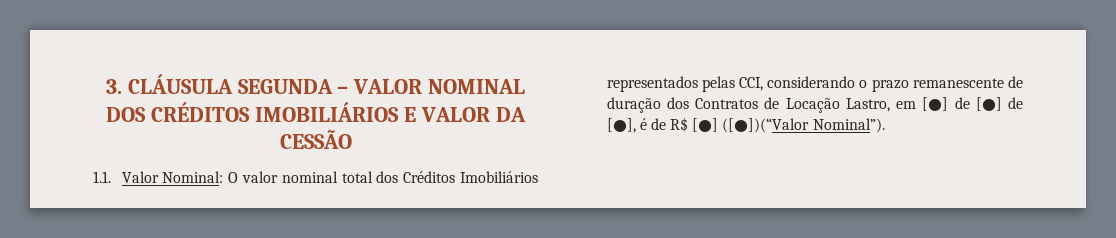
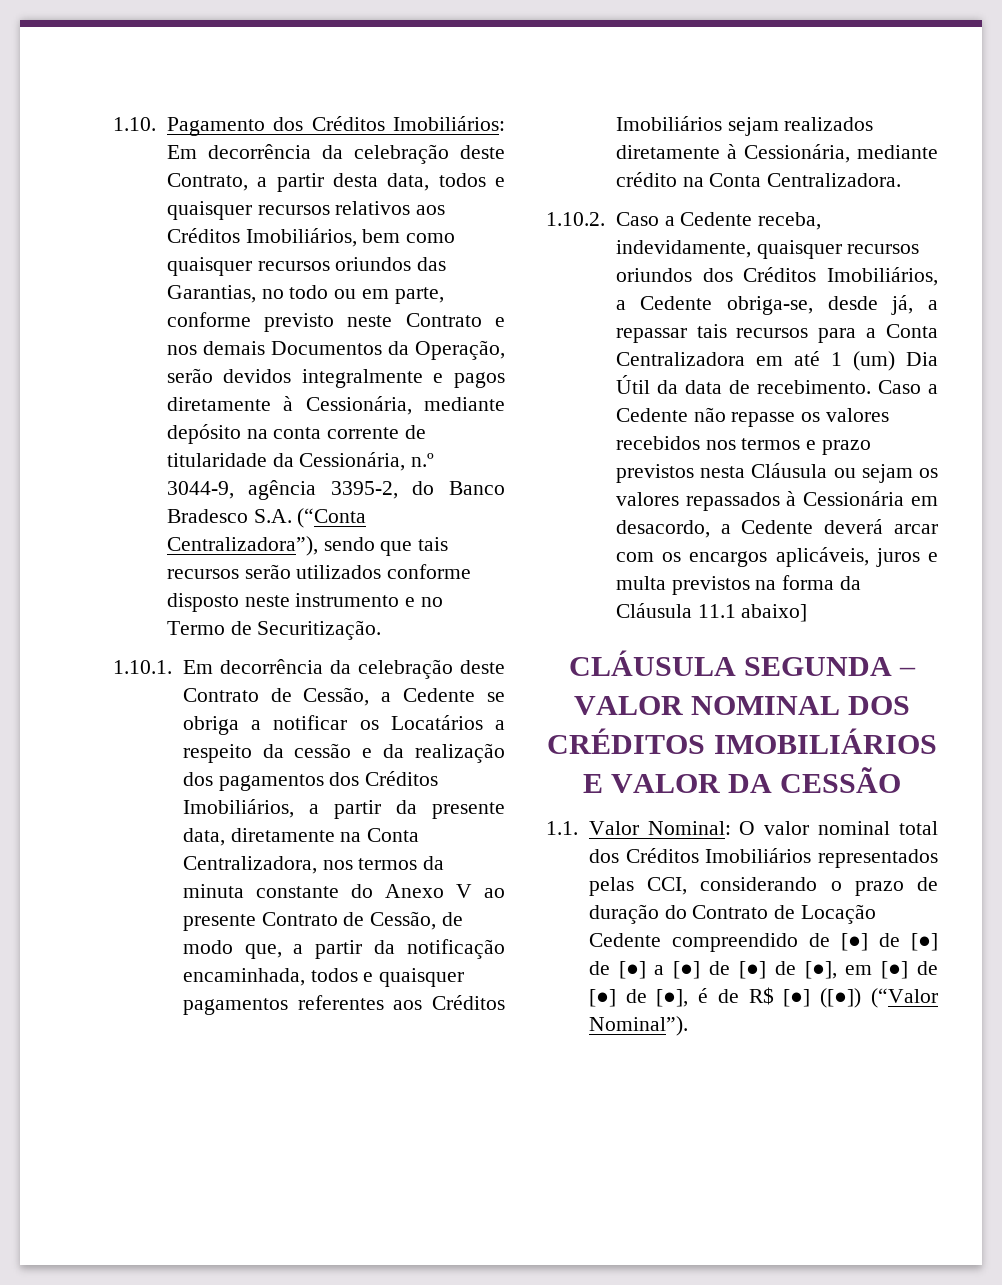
[105,79,122,94] 3. -> [113,116,505,136] [166,144,505,164] [166,173,505,192] [166,201,446,220] [166,228,456,247] [166,257,447,276] [166,285,444,304] [166,312,505,332] [166,340,505,360] [166,368,505,388] [166,396,505,415] [166,424,426,444] [166,452,435,471] [166,480,505,500] [166,508,367,528] [166,536,449,556] [166,564,472,579] [166,593,443,612] [166,620,382,640] [113,659,505,679] [182,687,505,706] [182,715,505,735] [182,743,505,763] [182,771,439,791] [182,799,505,819] [182,828,420,846] [182,856,445,874] [182,884,505,898] [182,911,463,931] [182,939,505,959] [182,968,465,987] [182,995,505,1015] [615,116,874,136] [615,144,938,163] [615,172,902,187] [546,212,822,230] [615,240,920,259] [615,267,938,286] [615,295,938,315] [615,324,938,343] [615,351,938,371] [615,375,938,394] [615,407,889,427] [615,436,871,455] [615,463,938,483] [615,491,938,511] [615,519,938,538] [615,547,938,567] [615,575,861,595] [615,603,808,622] 1.10. Pagamento dos Créditos Imobiliários: Em decorrência da celebração deste Contrato, a partir desta data, todos e quaisquer recursos relativos aos Créditos Imobiliários, bem como quaisquer recursos oriundos das Garantias, no todo ou em parte, conforme previsto neste Contrato e nos demais Documentos da Operação, serão devidos integralmente e pagos diretamente à Cessionária, mediante depósito na conta corrente de titularidade da Cessionária, n.º 3044-9, agência 3395-2, do Banco Bradesco S.A. (“Conta Centralizadora”), sendo que tais recursos serão utilizados conforme disposto neste instrumento e no Termo de Securitização. // 1.10.1. Em decorrência da celebração deste Contrato de Cessão, a Cedente se obriga a notificar os Locatários a respeito da cessão e da realização dos pagamentos dos Créditos Imobiliários, a partir da presente data, diretamente na Conta Centralizadora, nos termos da minuta constante do Anexo V ao presente Contrato de Cessão, de modo que, a partir da notificação encaminhada, todos e quaisquer pagamentos referentes aos Créditos Imobiliários sejam realizados diretamente à Cessionária, mediante crédito na Conta Centralizadora. // 1.10.2. Caso a Cedente receba, indevidamente, quaisquer recursos oriundos dos Créditos Imobiliários, a Cedente obriga-se, desde já, a repassar tais recursos para a Conta Centralizadora em até 1 (um) Dia Útil da data de recebimento. Caso a Cedente não repasse os valores recebidos nos termos e prazo previstos nesta Cláusula ou sejam os valores repassados à Cessionária em desacordo, a Cedente deverá arcar com os encargos aplicáveis, juros e multa previstos na forma da Cláusula 11.1 abaixo] //
[912,78,1004,88] remanescente -> (904, 888) none
[666,97,890,113] dos Contratos de Locação Lastro, -> [664,904,876,924] [588,933,938,952] [588,961,837,979] do Contrato de Locação Cedente compreendido de [●] de [●] de [●] a [●] de [●] de [●],
[722,118,810,133] ([●])(“Valor -> [820,988,938,1008] ([●]) (“Valor

